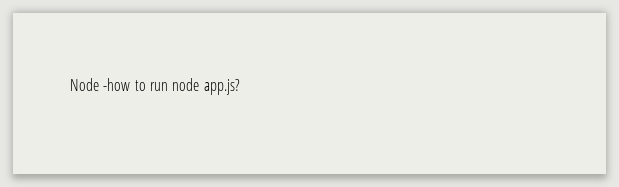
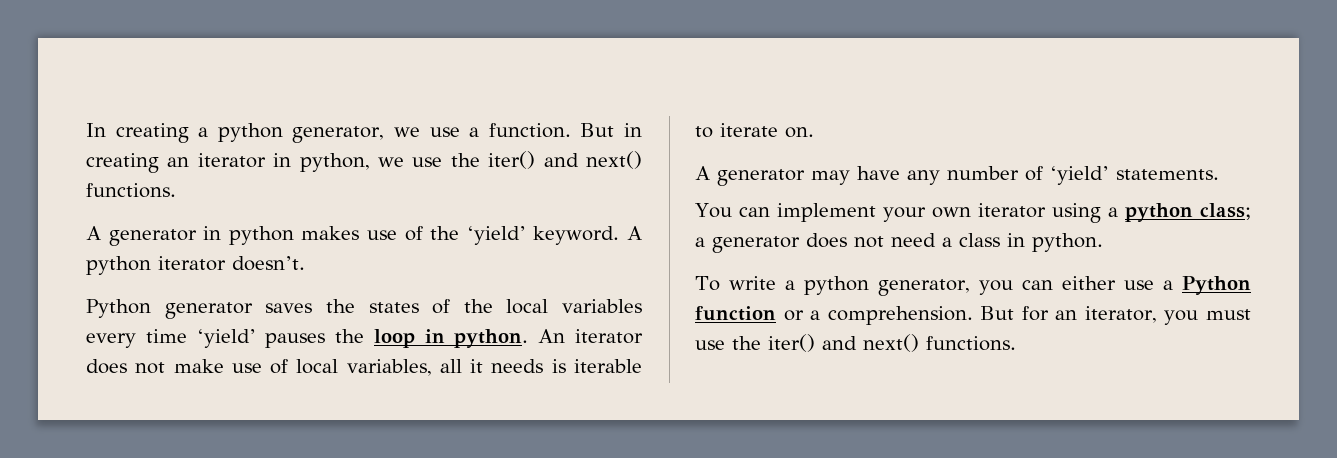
[70,78,240,95] Node -how to run node app.js? -> [86,123,642,143] [86,151,642,173] [86,183,176,198] [86,226,643,246] [86,256,305,275] [86,299,642,319] [86,329,643,348] [86,359,642,376] [695,123,814,138] [695,166,1219,186] [695,203,1251,223] [695,233,1103,253] [695,276,1251,296] [695,306,1251,325] [695,334,1016,352] In creating a python generator, we use a function. But in creating an iterator in python, we use the iter() and next() functions. // A generator in python makes use of the ‘yield’ keyword. A python iterator doesn’t. // Python generator saves the states of the local variables every time ‘yield’ pauses the loop in python. An iterator does not make use of local variables, all it needs is iterable to iterate on. // A generator may have any number of ‘yield’ statements. // You can implement your own iterator using a python class; a generator does not need a class in python. // To write a python generator, you can either use a Python function or a comprehension. But for an iterator, you must use the iter() and next() functions.

